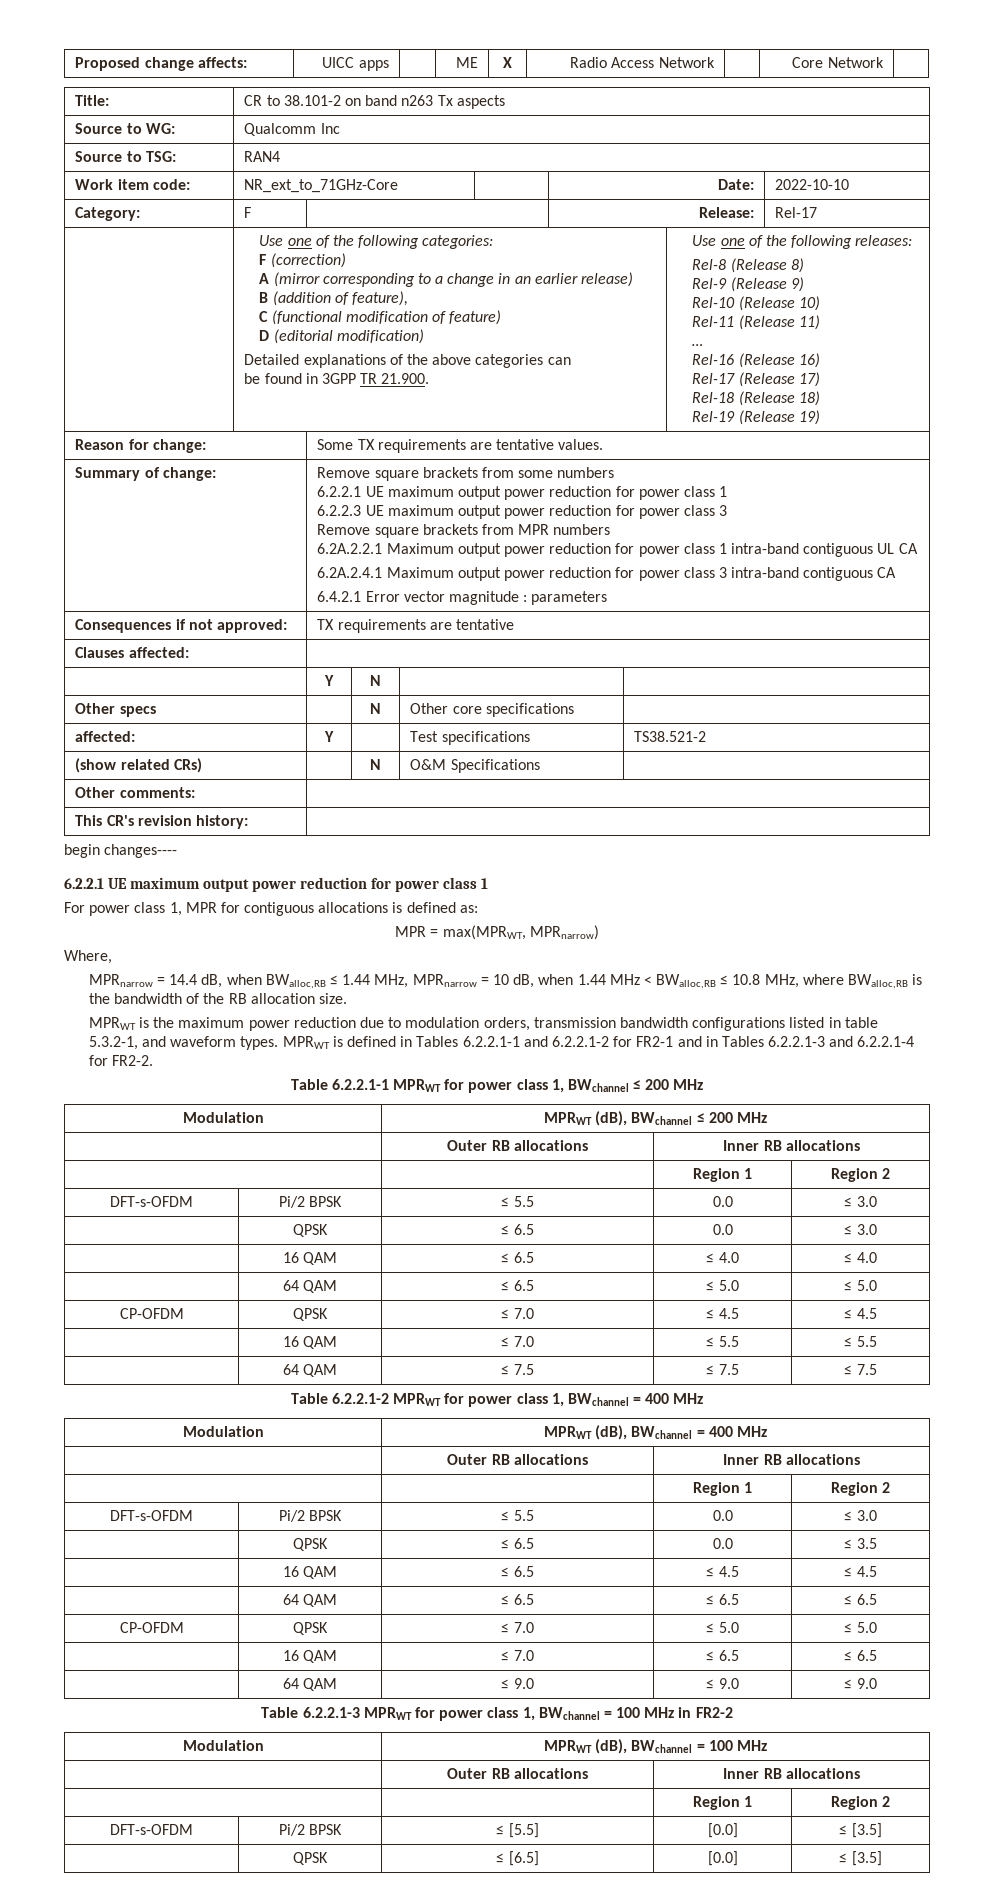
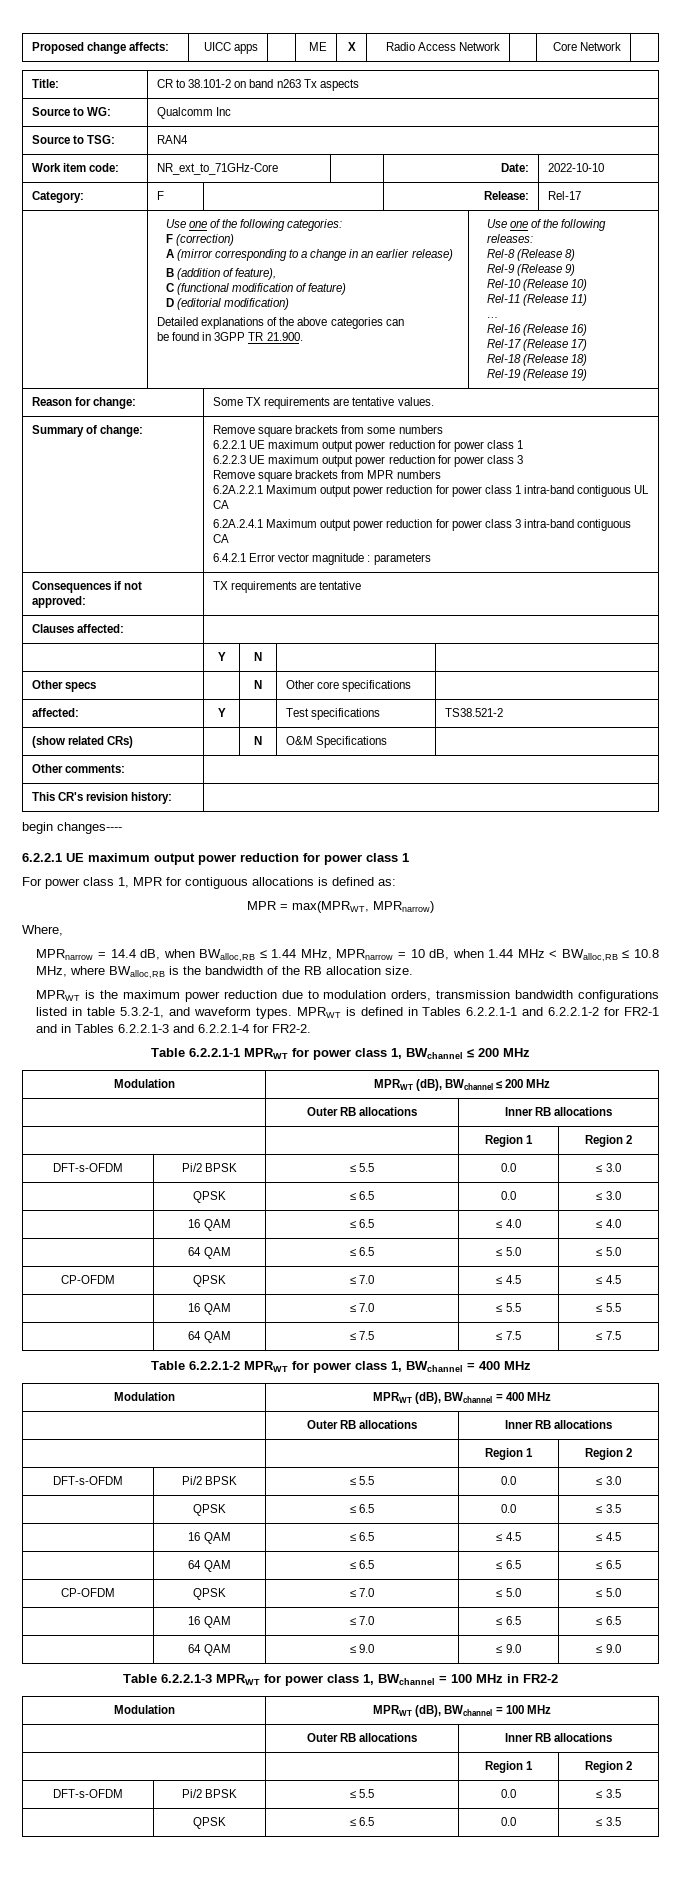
[508,1823,539,1838] [707,1823,738,1838] [839,1823,882,1838] [293,1852,328,1865] [496,1851,539,1866] [707,1851,738,1866] [839,1851,882,1866] [5.5] | [0.0] | ≤ [3.5] // | QPSK | ≤ [6.5] | [0.0] | ≤ [3.5] -> [359,1789,375,1798] [501,1789,516,1798] [596,1789,621,1798] [193,1817,226,1829] [349,1817,375,1826] [501,1817,516,1826] [596,1817,621,1826] 5.5 | 0.0 | ≤ 3.5 // | QPSK | ≤ 6.5 | 0.0 | ≤ 3.5

